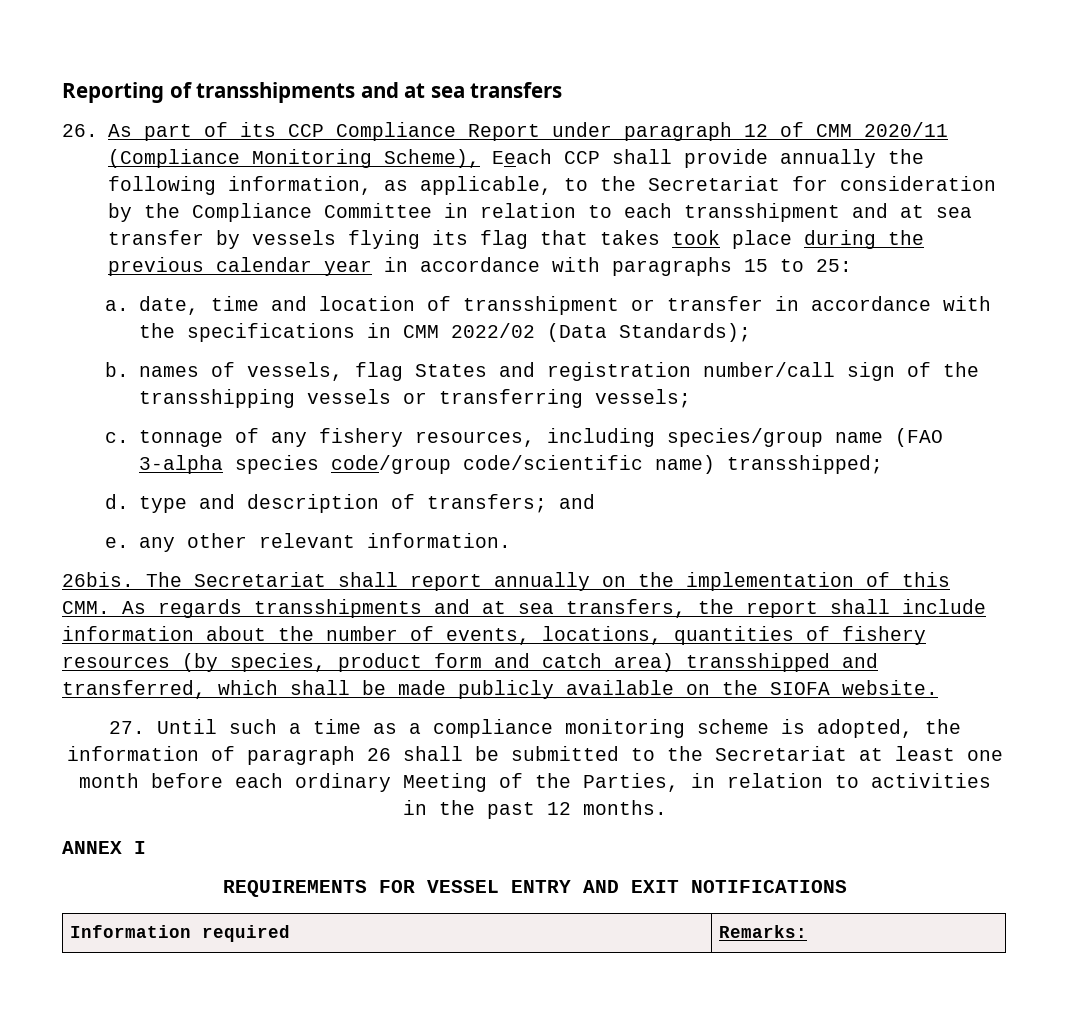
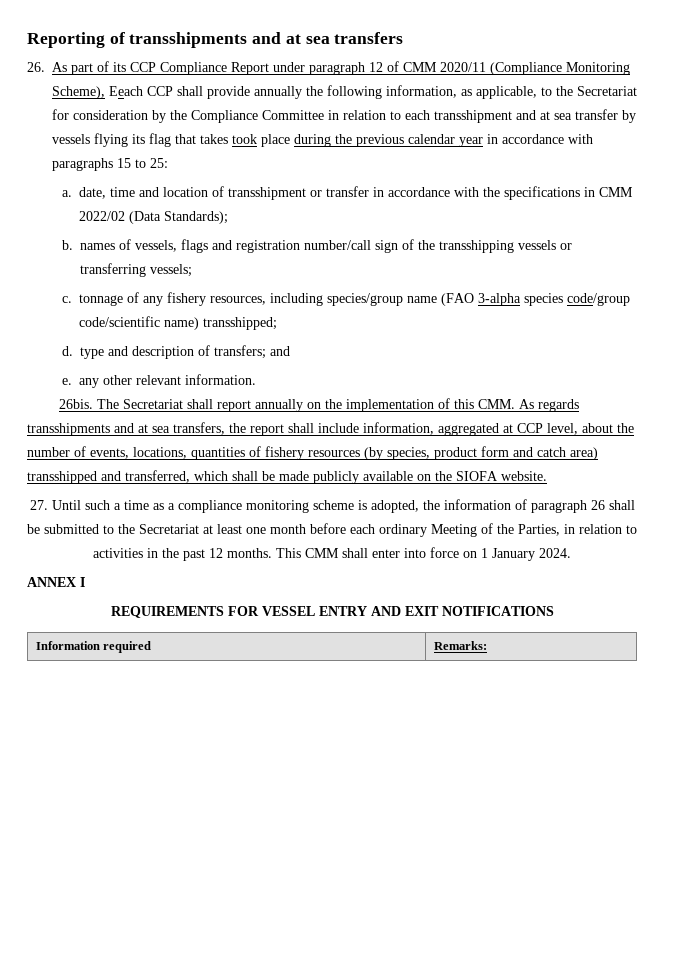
[354,362,487,381] flag States -> [180,239,208,253] flags
[62,626,194,641] information -> [363,422,578,436] information, aggregated at CCP level,
(667, 807) none -> [276,547,571,561] This CMM shall enter into force on 1 January 2024.

